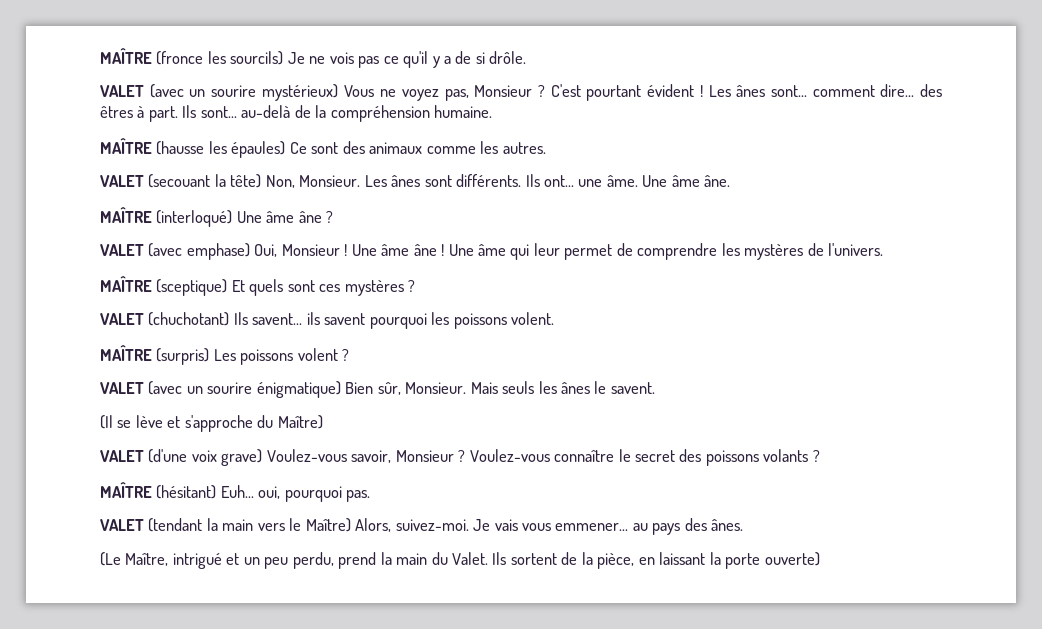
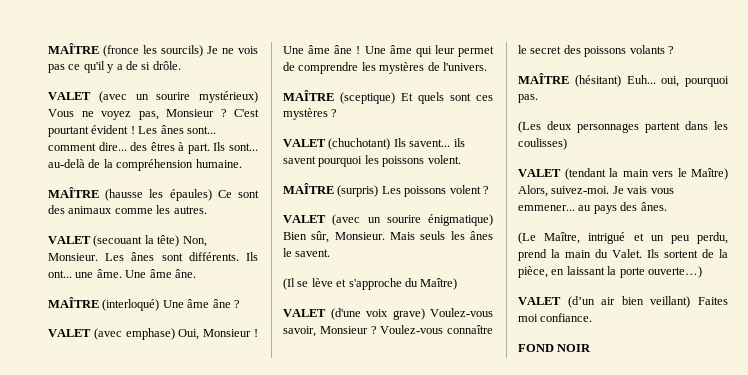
(371, 496) none -> [518,121,728,133] [518,138,567,150] // (Les deux personnages partent dans les coulisses)
[764,552,820,566] ouverte) -> [647,266,702,278] [518,296,728,308] [518,313,593,322] [518,344,592,352] ouverte…) // VALET (d’un air bien veillant) Faites moi confiance. // FOND NOIR

